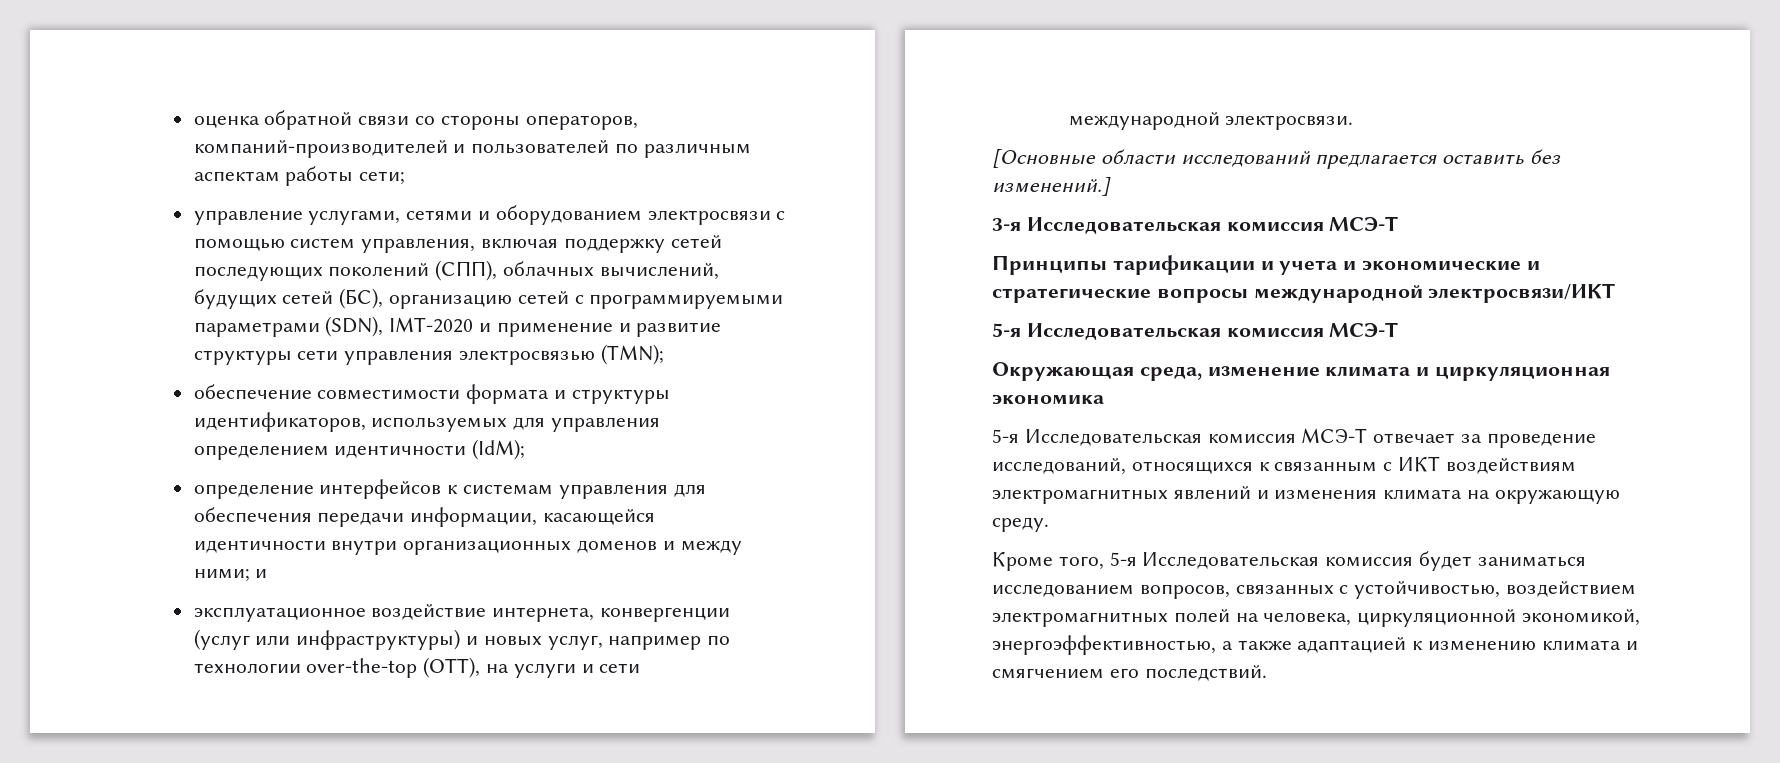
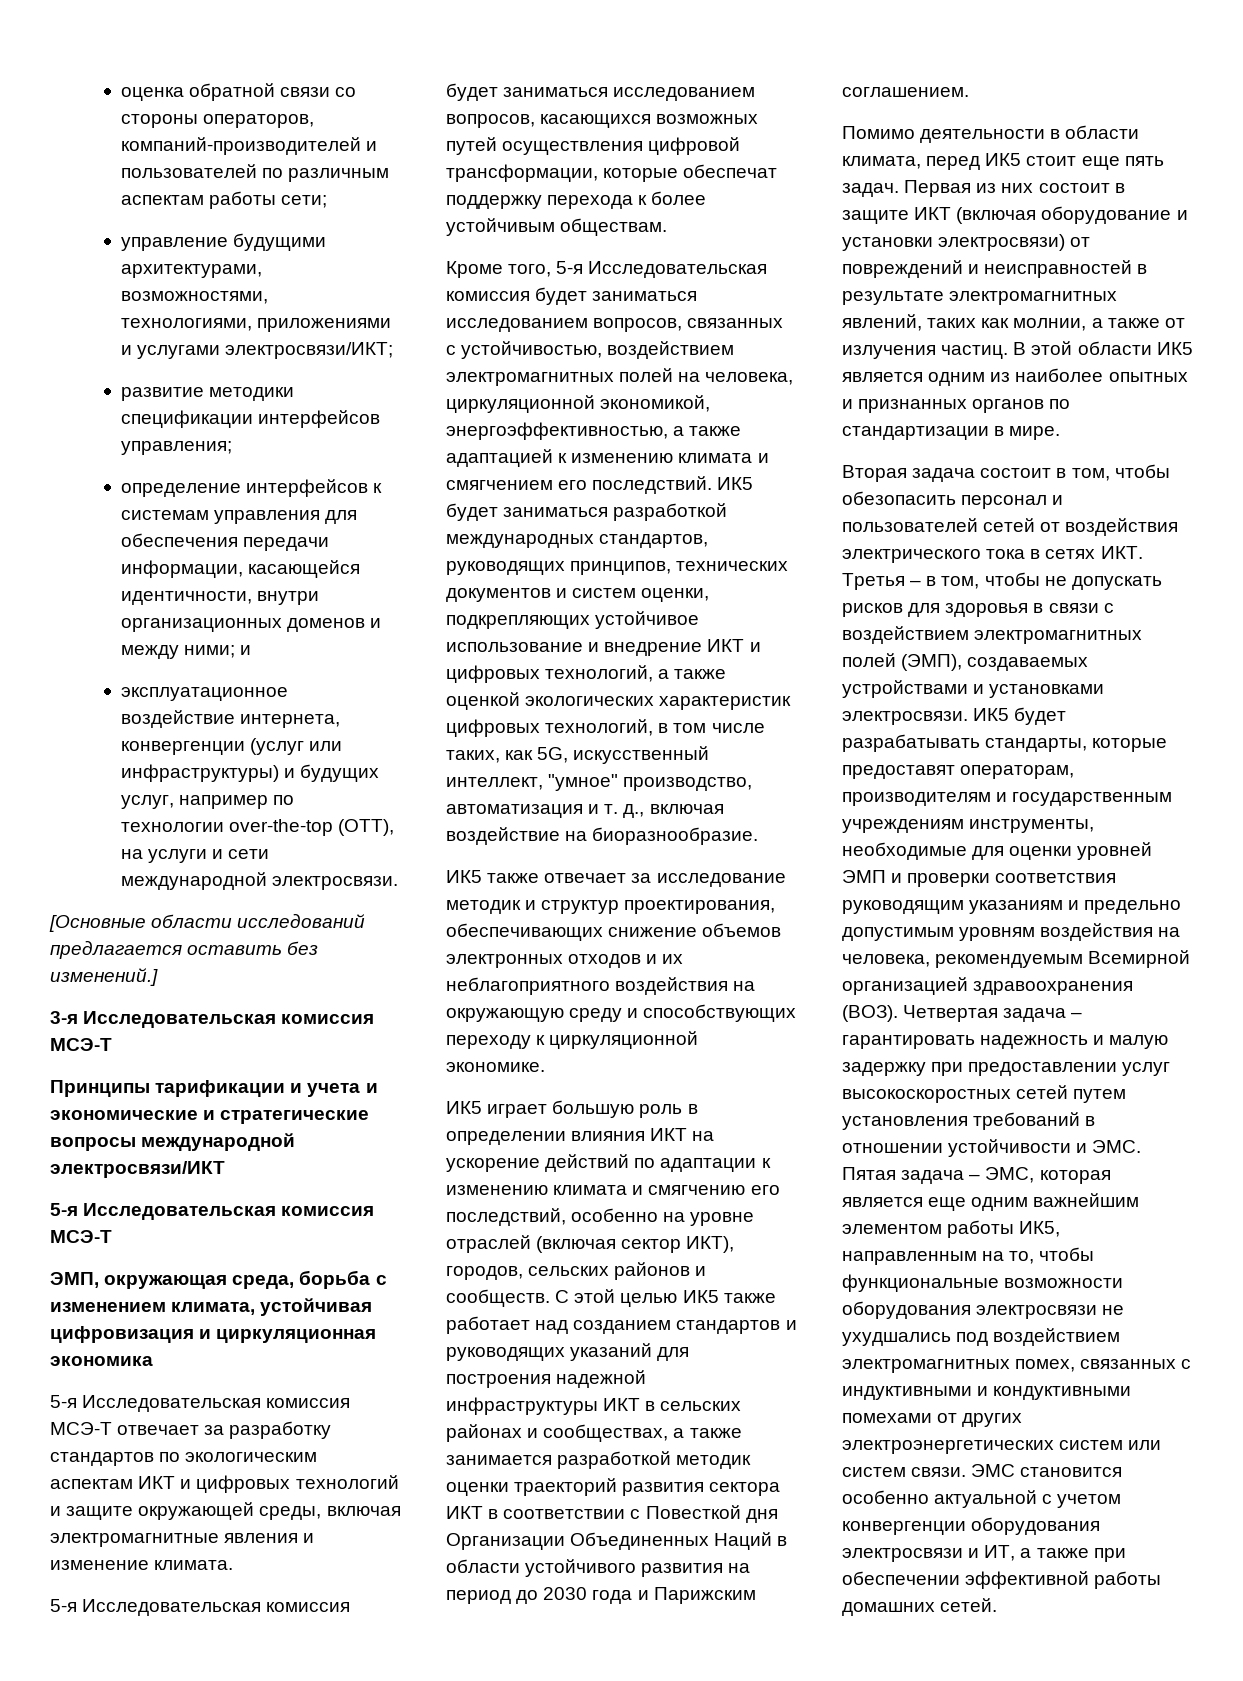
[308,205,786,225] [193,235,722,253] [193,260,719,281] [193,288,784,309] [193,316,722,337] [193,344,664,365] [193,384,670,404] [193,412,661,432] [193,439,526,460] услугами, сетями и оборудованием электросвязи с помощью систем управления, включая поддержку сетей последующих поколений (СПП), облачных вычислений, будущих сетей (БС), организацию сетей с программируемыми параметрами (SDN), IMT-2020 и применение и развитие структуры сети управления электросвязью (TMN); // обеспечение совместимости формата и структуры идентификаторов, используемых для управления определением идентичности (IdM); -> [233,233,327,251] [121,264,263,278] [121,291,269,304] [121,318,392,332] [121,342,394,359] [121,387,295,401] [121,410,381,428] [121,441,233,455] будущими архитектурами, возможностями, технологиями, приложениями и услугами электросвязи/ИКТ; // развитие методики спецификации интерфейсов управления;
[193,540,326,553] идентичности -> [121,591,253,605] идентичности,
[483,635,542,646] новых -> [300,764,380,782] будущих
[992,362,1411,381] Окружающая среда, изменение климата -> [50,1270,387,1289] [50,1298,373,1316] [50,1326,194,1343] ЭМП, окружающая среда, борьба с изменением климата, устойчивая цифровизация
[1486,433,1596,448] [992,456,1576,475] [992,486,1620,504] [992,517,1049,532] проведение исследований, относящихся к связанным с ИКТ воздействиям электромагнитных явлений и изменения климата на окружающую среду. -> [229,1421,332,1439] [50,1452,318,1466] [50,1475,399,1493] [50,1502,401,1520] [50,1533,315,1547] [50,1560,234,1570] [50,1599,351,1616] [446,83,756,101] [446,114,759,128] [446,137,741,155] [446,164,778,182] [446,191,707,209] [446,218,668,236] разработку стандартов по экологическим аспектам ИКТ и цифровых технологий и защите окружающей среды, включая электромагнитные явления и изменение климата. // 5-я Исследовательская комиссия будет заниматься исследованием вопросов, касающихся возможных путей осуществления цифровой трансформации, которые обеспечат поддержку перехода к более устойчивым обществам.
(1267, 673) none -> [717,477,754,490] [446,503,728,521] [446,534,709,548] [446,561,789,575] [446,588,710,602] [446,611,700,629] [446,639,761,656] [446,665,727,683] [446,692,792,710] [446,719,765,737] [446,746,710,764] [446,774,753,791] [446,804,724,818] [446,827,759,845] [446,870,786,887] [446,900,776,914] [446,923,782,941] [446,954,684,968] [446,977,756,995] [446,1004,797,1022] [446,1031,699,1049] [446,1062,545,1072] [446,1100,698,1118] [446,1128,715,1145] [446,1154,771,1172] [446,1185,780,1195] [446,1208,755,1226] [446,1235,735,1253] [446,1262,707,1280] [446,1289,776,1307] [446,1316,797,1334] [446,1343,690,1361] [446,1370,647,1388] [446,1397,742,1415] [446,1424,742,1442] [446,1451,752,1469] [446,1478,781,1496] [446,1505,778,1523] [446,1532,788,1550] [446,1559,751,1577] [446,1587,756,1604] [842,87,969,97] [842,125,1140,143] [842,153,1164,170] [842,180,1125,197] [842,206,1188,224] [842,234,1091,251] [842,260,1148,278] [842,291,1118,305] [842,314,1185,331] [842,341,1193,359] [842,368,1188,386] [842,399,1071,413] [842,426,1061,440] [842,464,1170,482] [842,491,1064,509] [842,518,1179,536] [842,546,1143,563] [842,572,1162,590] [842,603,1114,617] [842,626,1143,644] [842,653,1089,671] [842,680,1105,698] [842,707,1067,725] [842,734,1168,752] [842,765,1075,779] [842,792,1173,806] [842,819,1095,833] [842,842,1153,860] [842,870,1117,887] [842,900,1182,914] [842,923,1181,941] [842,950,1191,968] [842,977,1134,995] [842,1005,1083,1022] [842,1035,1169,1049] [842,1062,1171,1076] [842,1085,1127,1103] [842,1112,1096,1130] [842,1139,1142,1157] [842,1167,1111,1184] [842,1193,1140,1211] [842,1220,1061,1238] [842,1247,1095,1265] [842,1274,1124,1292] [842,1301,1125,1319] [842,1328,1121,1346] [842,1359,1192,1373] [842,1386,1132,1400] [842,1413,1023,1427] [842,1440,1162,1454] [842,1464,1123,1477] [842,1490,1122,1508] [842,1517,1101,1535] [842,1545,1126,1562] [842,1571,1162,1589] [842,1598,998,1616] ИК5 будет заниматься разработкой международных стандартов, руководящих принципов, технических документов и систем оценки, подкрепляющих устойчивое использование и внедрение ИКТ и цифровых технологий, а также оценкой экологических характеристик цифровых технологий, в том числе таких, как 5G, искусственный интеллект, "умное" производство, автоматизация и т. д., включая воздействие на биоразнообразие. // ИК5 также отвечает за исследование методик и структур проектирования, обеспечивающих снижение объемов электронных отходов и их неблагоприятного воздействия на окружающую среду и способствующих переходу к циркуляционной экономике. // ИК5 играет большую роль в определении влияния ИКТ на ускорение действий по адаптации к изменению климата и смягчению его последствий, особенно на уровне отраслей (включая сектор ИКТ), городов, сельских районов и сообществ. С этой целью ИК5 также работает над созданием стандартов и руководящих указаний для построения надежной инфраструктуры ИКТ в сельских районах и сообществах, а также занимается разработкой методик оценки траекторий развития сектора ИКТ в соответствии с Повесткой дня Организации Объединенных Наций в области устойчивого развития на период до 2030 года и Парижским соглашением. // Помимо деятельности в области климата, перед ИК5 стоит еще пять задач. Первая из них состоит в защите ИКТ (включая оборудование и установки электросвязи) от повреждений и неисправностей в результате электромагнитных явлений, таких как молнии, а также от излучения частиц. В этой области ИК5 является одним из наиболее опытных и признанных органов по стандартизации в мире. // Вторая задача состоит в том, чтобы обезопасить персонал и пользователей сетей от воздействия электрического тока в сетях ИКТ. Третья – в том, чтобы не допускать рисков для здоровья в связи с воздействием электромагнитных полей (ЭМП), создаваемых устройствами и установками электросвязи. ИК5 будет разрабатывать стандарты, которые предоставят операторам, производителям и государственным учреждениям инструменты, необходимые для оценки уровней ЭМП и проверки соответствия руководящим указаниям и предельно допустимым уровням воздействия на человека, рекомендуемым Всемирной организацией здравоохранения (ВОЗ). Четвертая задача – гарантировать надежность и малую задержку при предоставлении услуг высокоскоростных сетей путем установления требований в отношении устойчивости и ЭМС. Пятая задача – ЭМС, которая является еще одним важнейшим элементом работы ИК5, направленным на то, чтобы функциональные возможности оборудования электросвязи не ухудшались под воздействием электромагнитных помех, связанных с индуктивными и кондуктивными помехами от других электроэнергетических систем или систем связи. ЭМС становится особенно актуальной с учетом конвергенции оборудования электросвязи и ИТ, а также при обеспечении эффективной работы домашних сетей.

